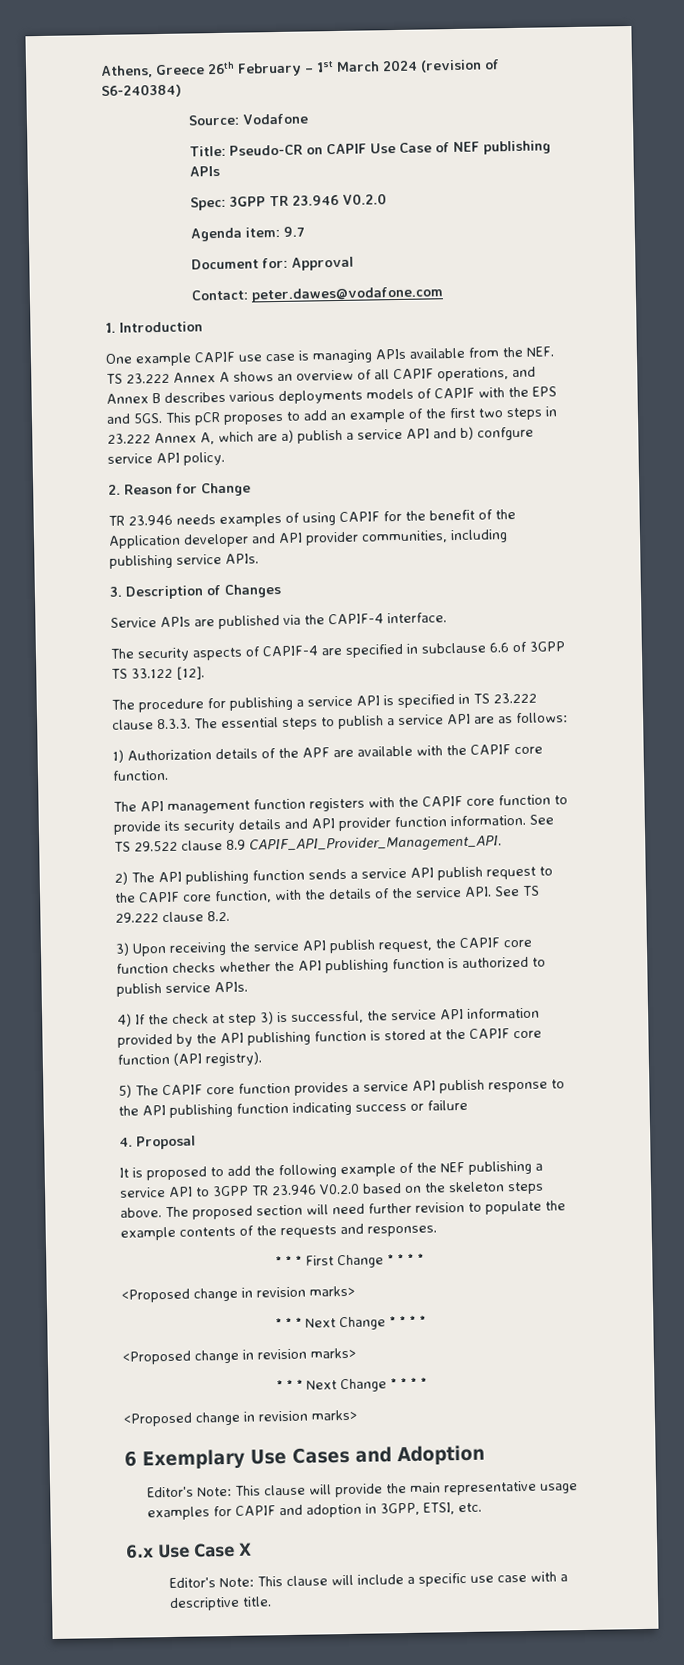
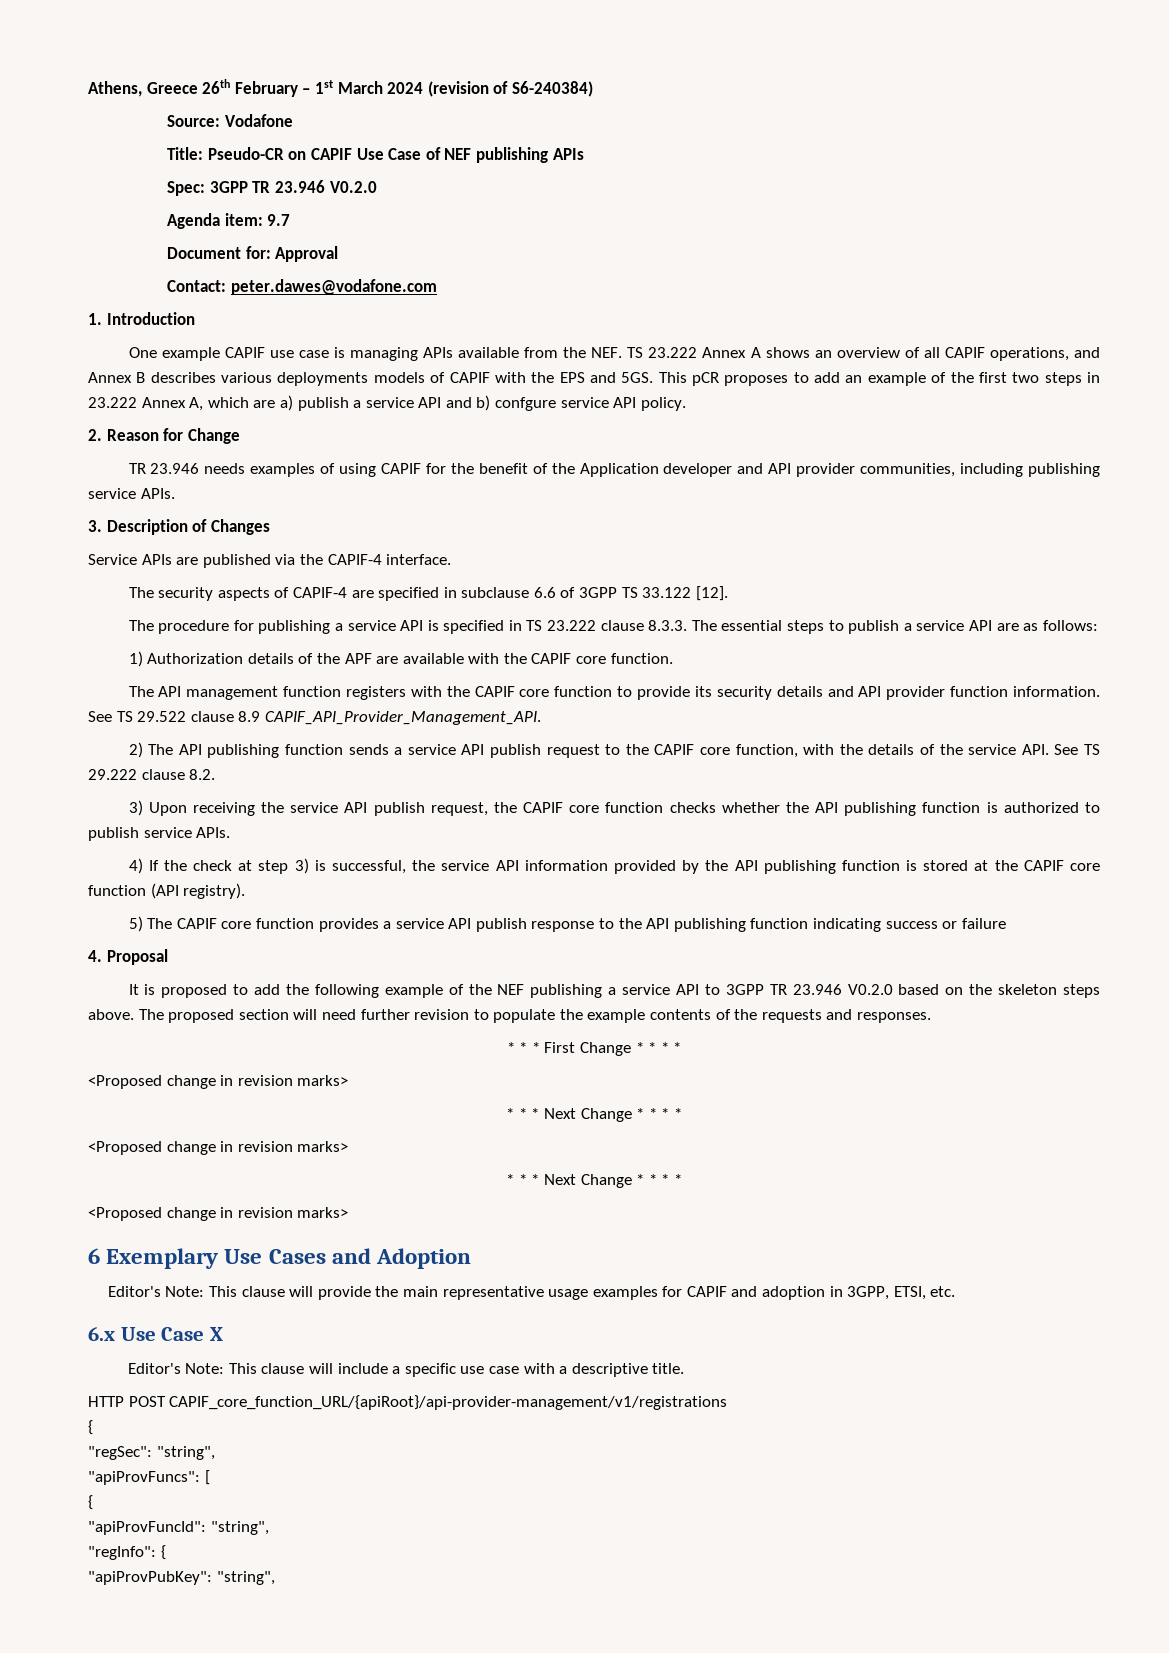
(273, 1601) none -> [88,1395,728,1410] [88,1420,93,1435] [88,1446,215,1460] [88,1470,210,1485] [88,1495,93,1510] [88,1521,269,1535] [88,1545,166,1560] [88,1571,275,1585] // HTTP POST CAPIF_core_function_URL/{apiRoot}/api-provider-management/v1/registrations // { // "regSec": "string", // "apiProvFuncs": [ // { // "apiProvFuncId": "string", // "regInfo": { // "apiProvPubKey": "string",

